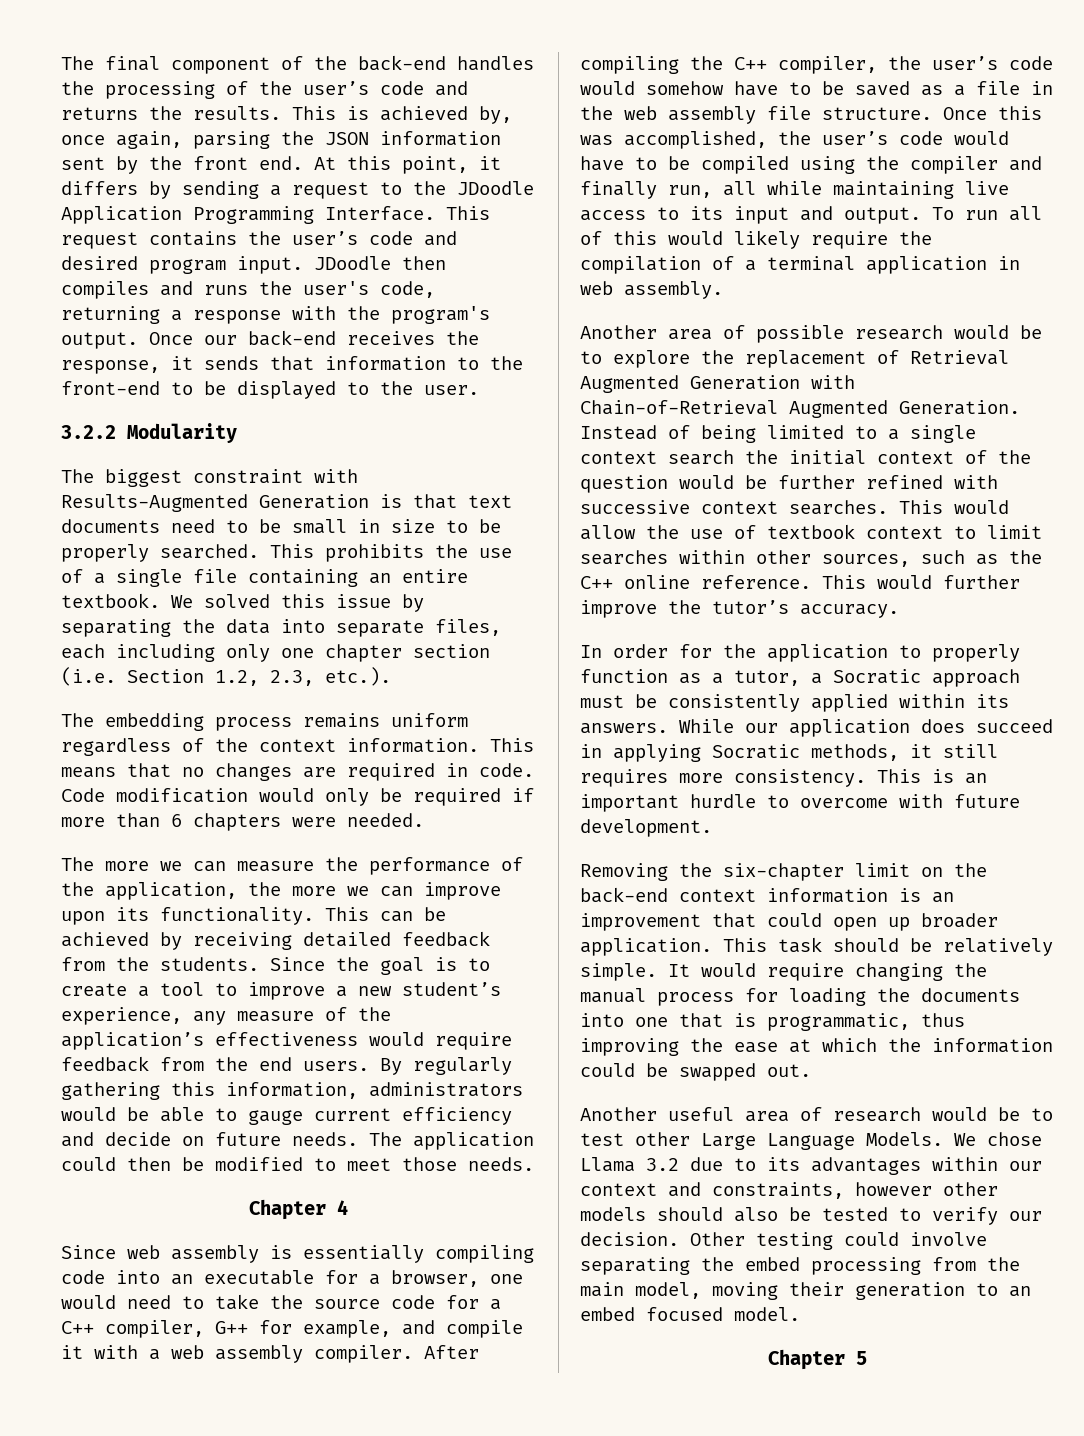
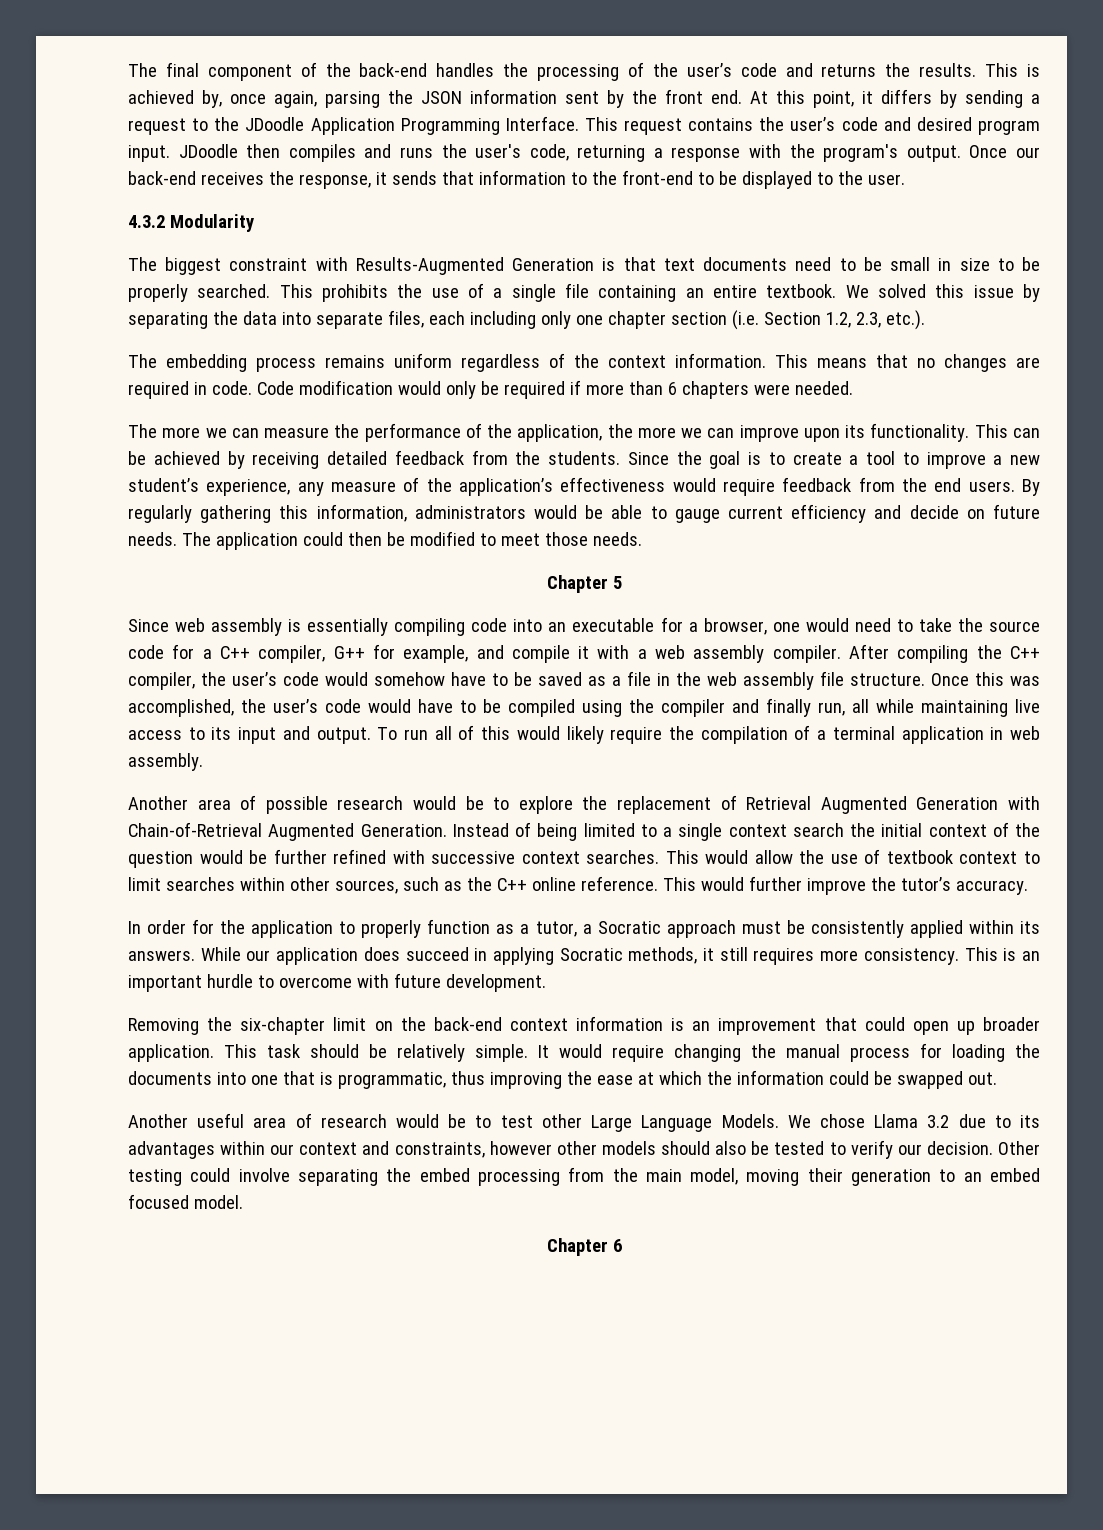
[61,425,116,439] 3.2.2 -> [128,215,165,228] 4.3.2
[337,1200,348,1215] 4 -> [612,576,622,589] 5
[856,1351,867,1365] 5 -> [612,1239,622,1252] 6

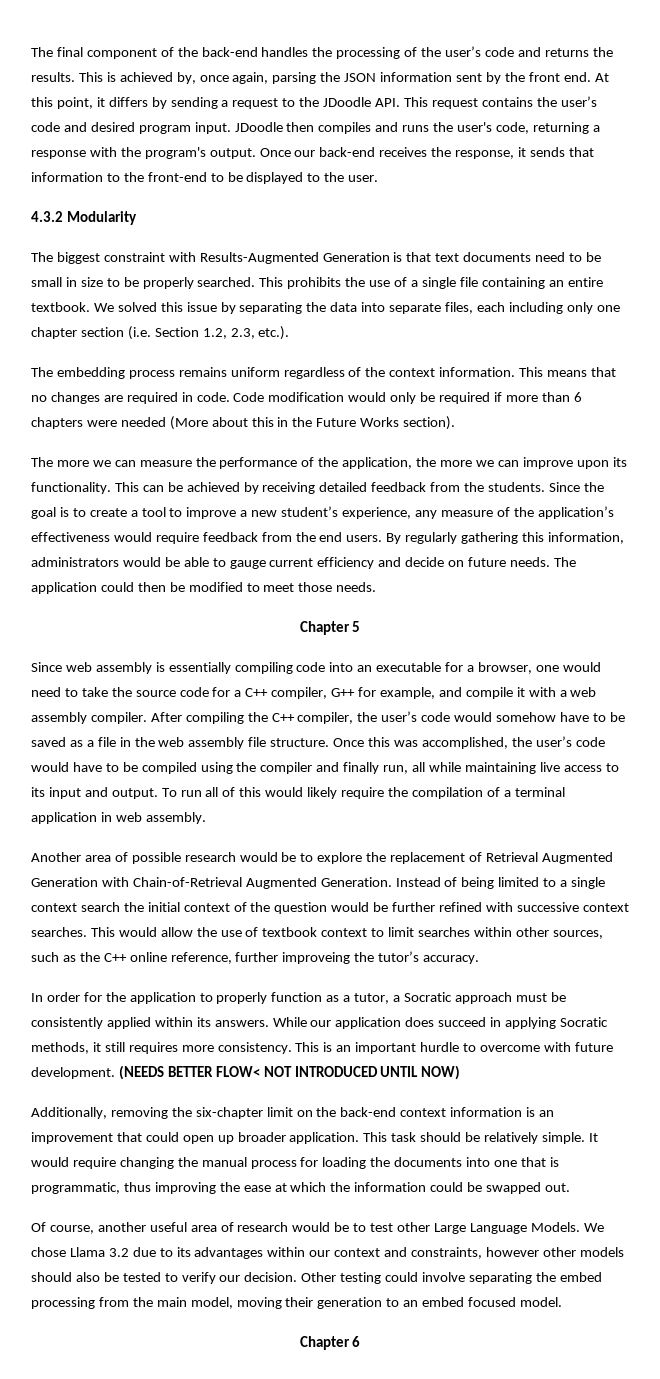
[310,116,579,135] Application Programming Interface. -> [375,98,401,107] API.
[794,381,853,395] needed. -> [120,416,456,430] needed (More about this in the Future Works section).
[580,876,866,895] reference. This would further improve -> [170,952,351,964] reference, further improveing
[128,1018,199,1035] // Removing -> [118,1065,461,1080] [31,1107,168,1119] (NEEDS BETTER FLOW< NOT INTRODUCED UNTIL NOW) // Additionally, removing
[128,1114,188,1128] Another -> [31,1222,146,1234] Of course, another

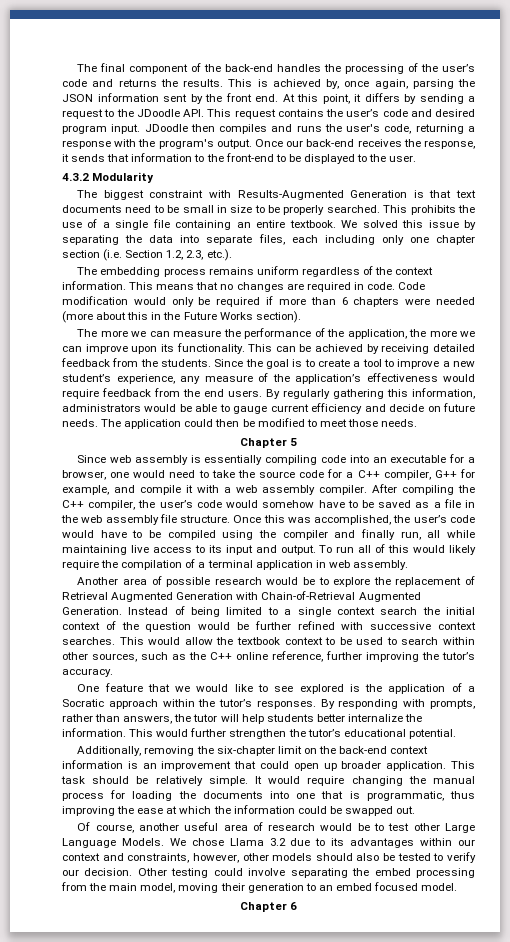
[169,416,208,430] (More -> [62,311,93,323] (more
[220,927,259,937] use of -> (234, 641) none
[388,927,471,937] limit searches -> [339,637,439,645] be used to search
[282,952,351,964] improveing -> [366,652,419,662] improving
[31,992,566,1004] [31,1017,608,1029] [31,1042,613,1054] [31,1065,461,1080] In order for the application to properly function as a tutor, a Socratic approach must be consistently applied within its answers. While our application does succeed in applying Socratic methods, it still requires more consistency. This is an important hurdle to overcome with future development. (NEEDS BETTER FLOW< NOT INTRODUCED UNTIL NOW) -> [77,683,475,694] [62,699,475,709] [62,714,423,724] [62,728,456,739] One feature that we would like to see explored is the application of a Socratic approach within the tutor’s responses. By responding with prompts, rather than answers, the tutor will help students better internalize the information. This would further strengthen the tutor’s educational potential.
[485,1247,539,1257] however -> [192,853,239,863] however,

